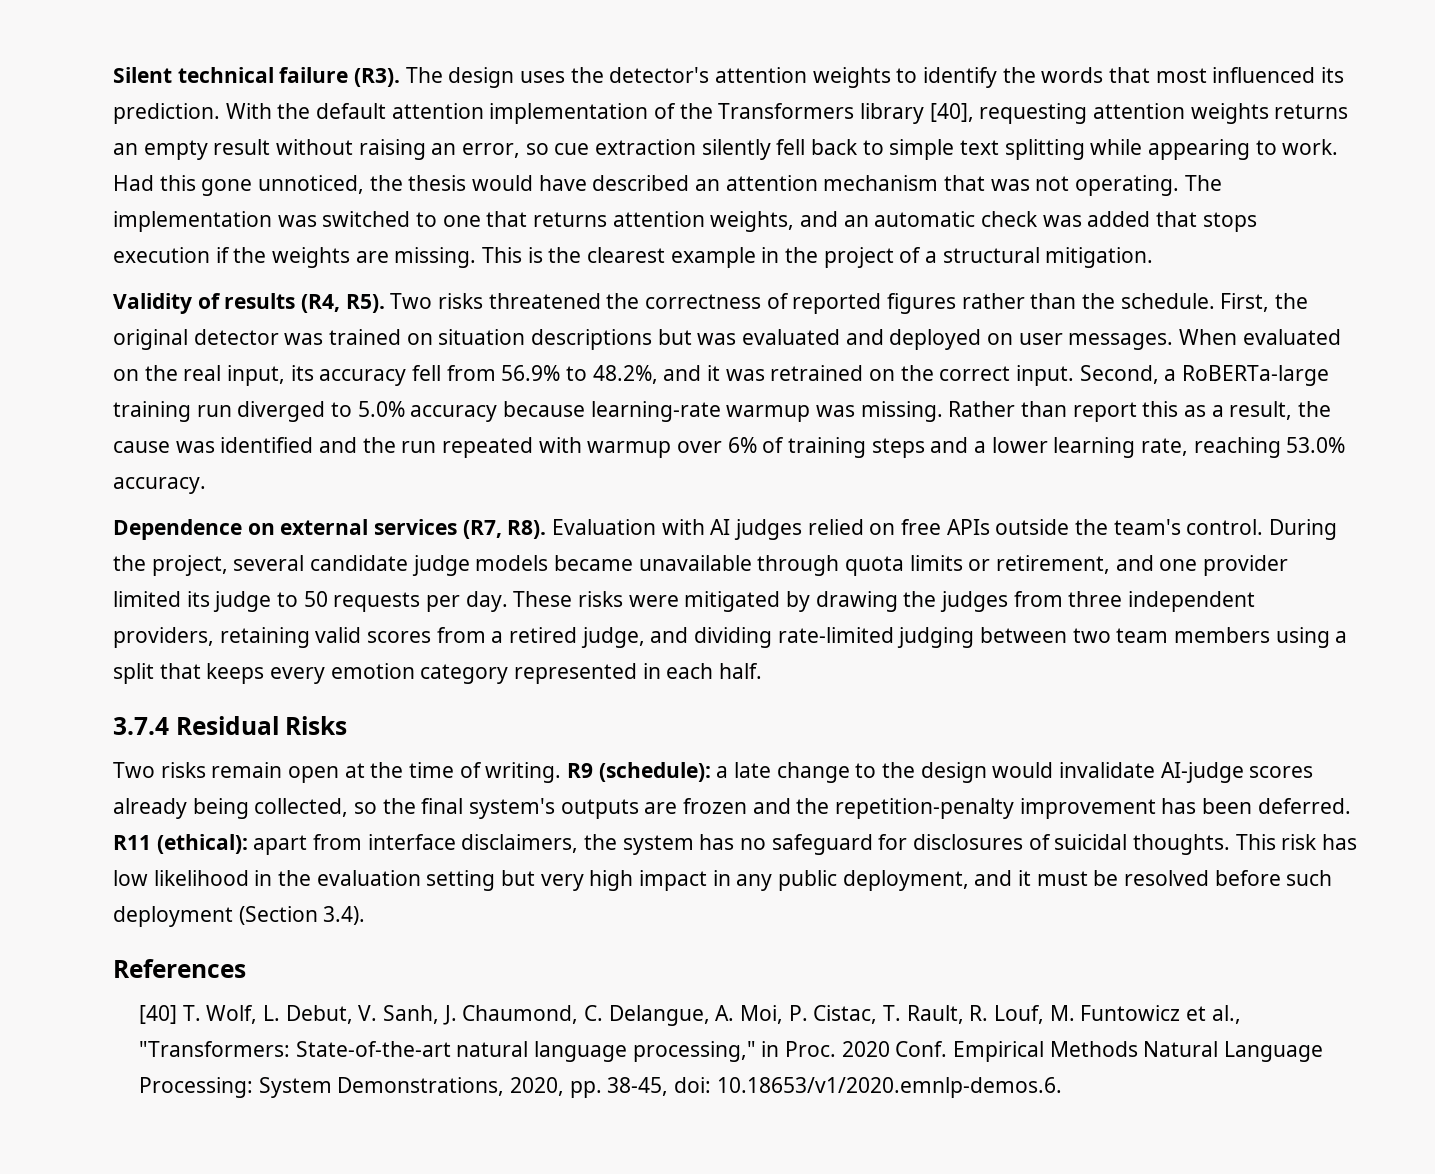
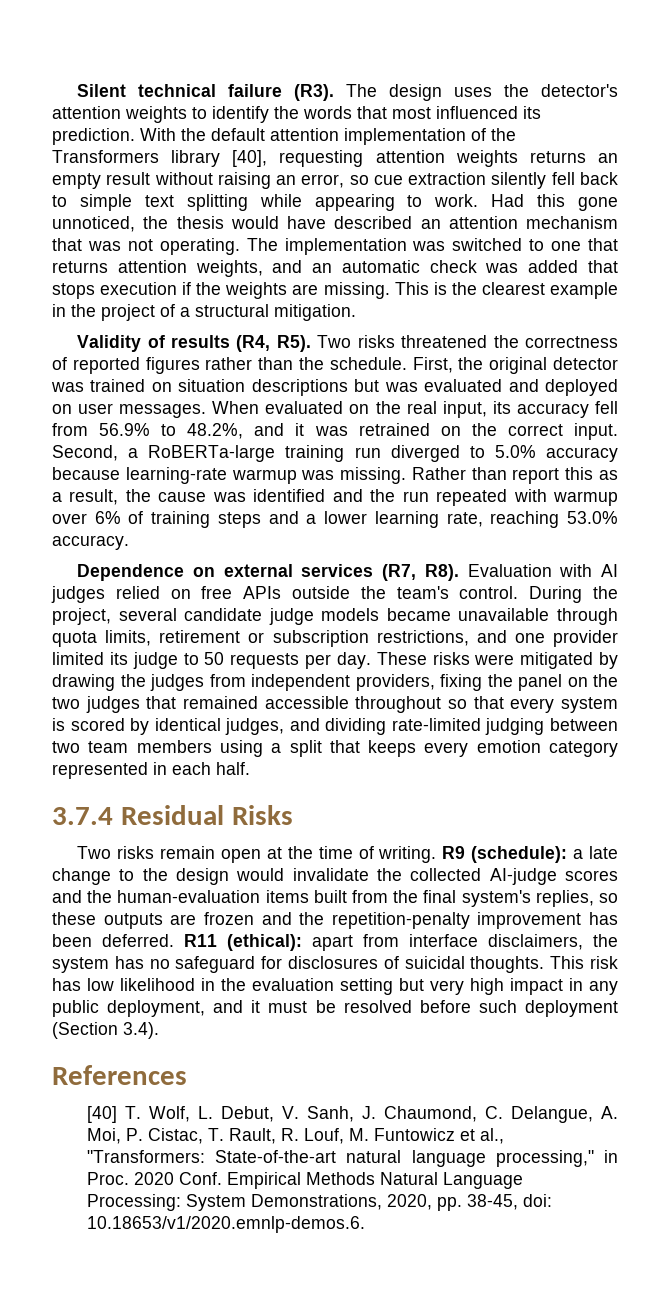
[909,555,1111,574] limits or retirement, -> [105,630,469,647] limits, retirement or subscription restrictions,
[1068,591,1123,607] three -> (246, 680) none
[219,627,645,648] retaining valid scores from a retired judge, -> [440,674,618,691] [52,696,618,713] [52,718,285,735] fixing the panel on the two judges that remained accessible throughout so that every system is scored by identical judges,
[1160,762,1314,783] [113,798,556,819] AI-judge scores already being collected, so the final system's -> [377,868,618,885] [52,890,618,907] [52,912,96,925] the collected AI-judge scores and the human-evaluation items built from the final system's replies, so these

